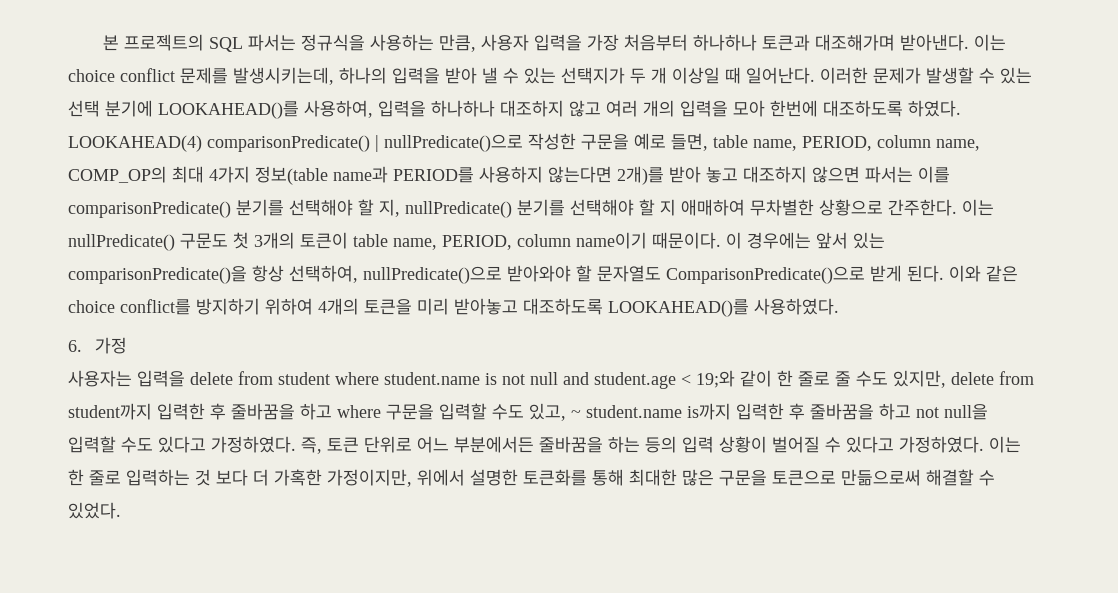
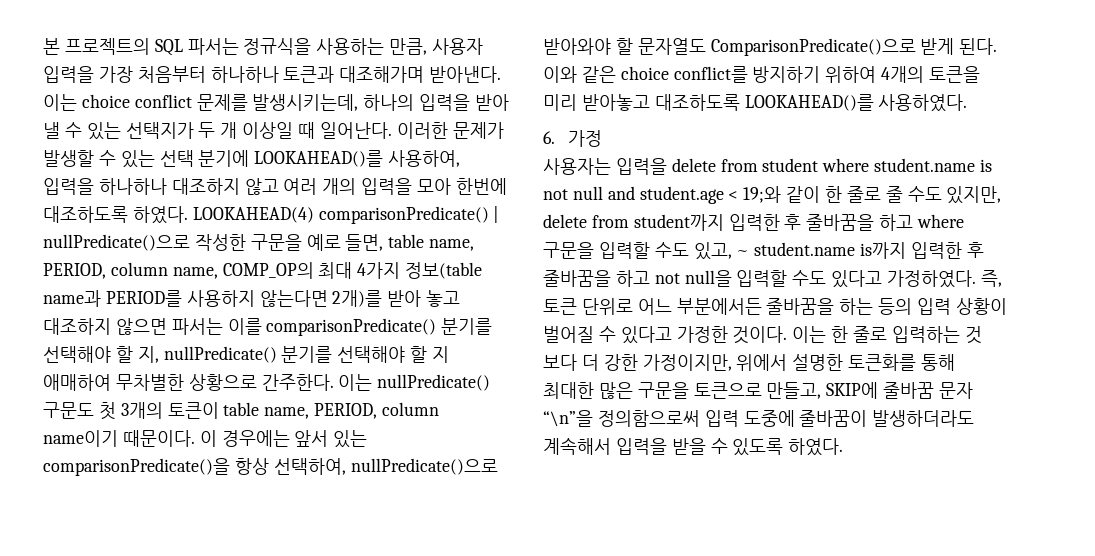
[899,436,984,453] 가정하였다. -> [676,326,788,344] 가정한 것이다.
[274,469,322,486] 가혹한 -> [603,354,638,371] 강한
[841,469,995,486] [68,502,121,519] 만듦으로써 해결할 수 있었다. -> [766,382,974,399] [543,410,975,427] [543,437,844,456] 만들고, SKIP에 줄바꿈 문자 “\n”을 정의함으로써 입력 도중에 줄바꿈이 발생하더라도 계속해서 입력을 받을 수 있도록 하였다.

